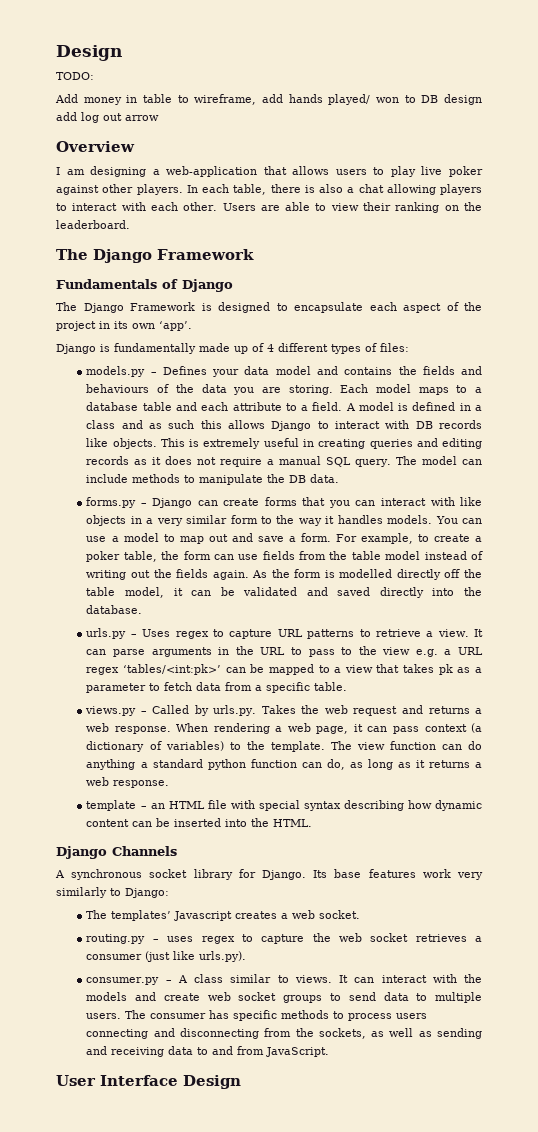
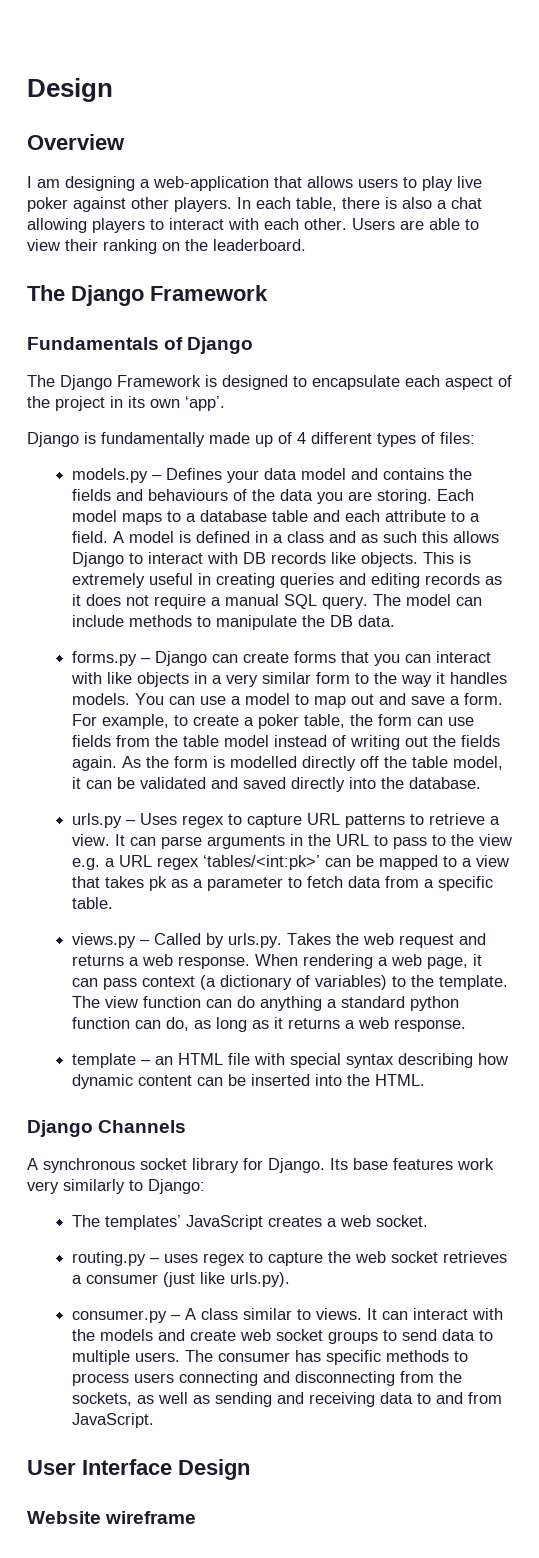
[56,45,122,61] [56,72,94,80] [55,94,483,105] [56,112,159,123] Design // TODO: // Add money in table to wireframe, add hands played/ won to DB design add log out arrow -> [27,78,113,102] Design
[174,911,233,921] Javascript -> [185,1215,263,1230] JavaScript
(241, 1082) none -> [27,1511,197,1524] // Website wireframe

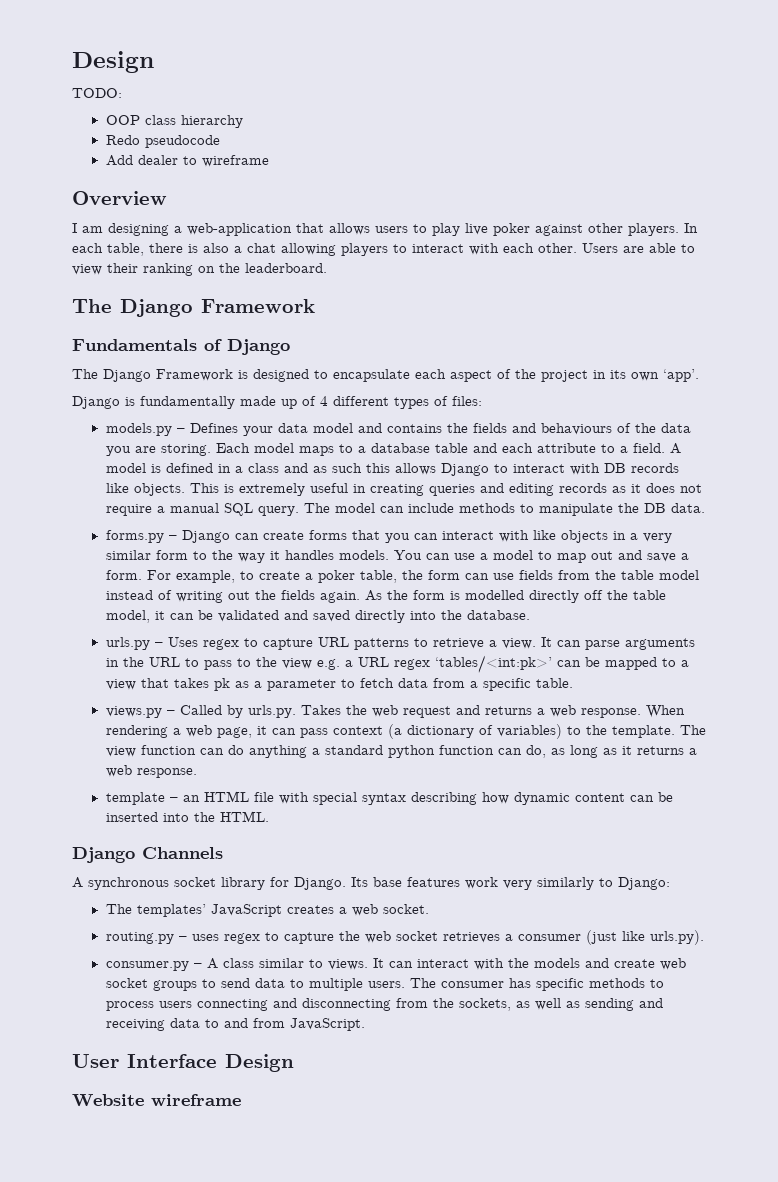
[27,78,113,102] Design -> [72,51,154,73] [72,88,122,98] [105,115,243,128] [105,135,220,148] [105,155,269,167] Design // TODO: // OOP class hierarchy // Redo pseudocode // Add dealer to wireframe

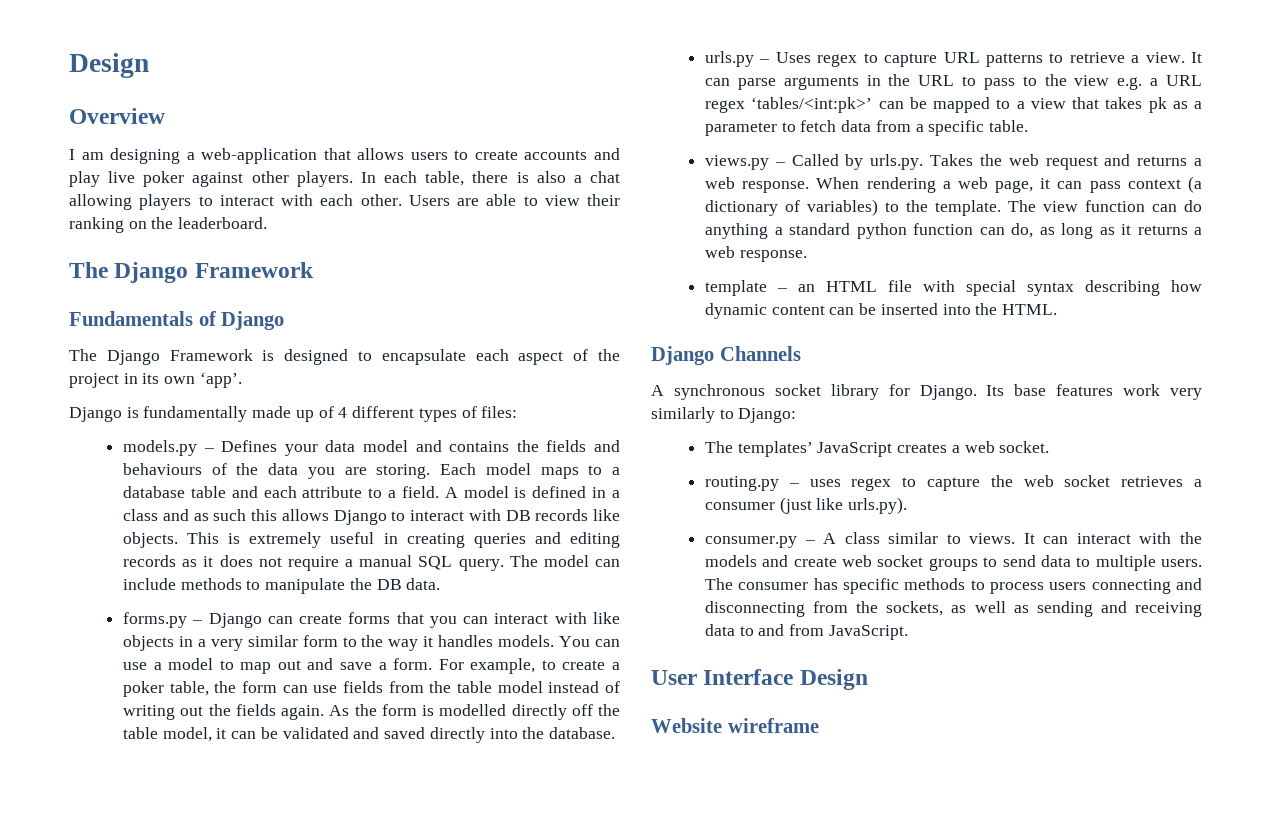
[72,51,154,73] [72,88,122,98] [105,115,243,128] [105,135,220,148] [105,155,269,167] Design // TODO: // OOP class hierarchy // Redo pseudocode // Add dealer to wireframe -> [69,53,149,78] Design
(427, 228) none -> [474,148,620,160] create accounts and

